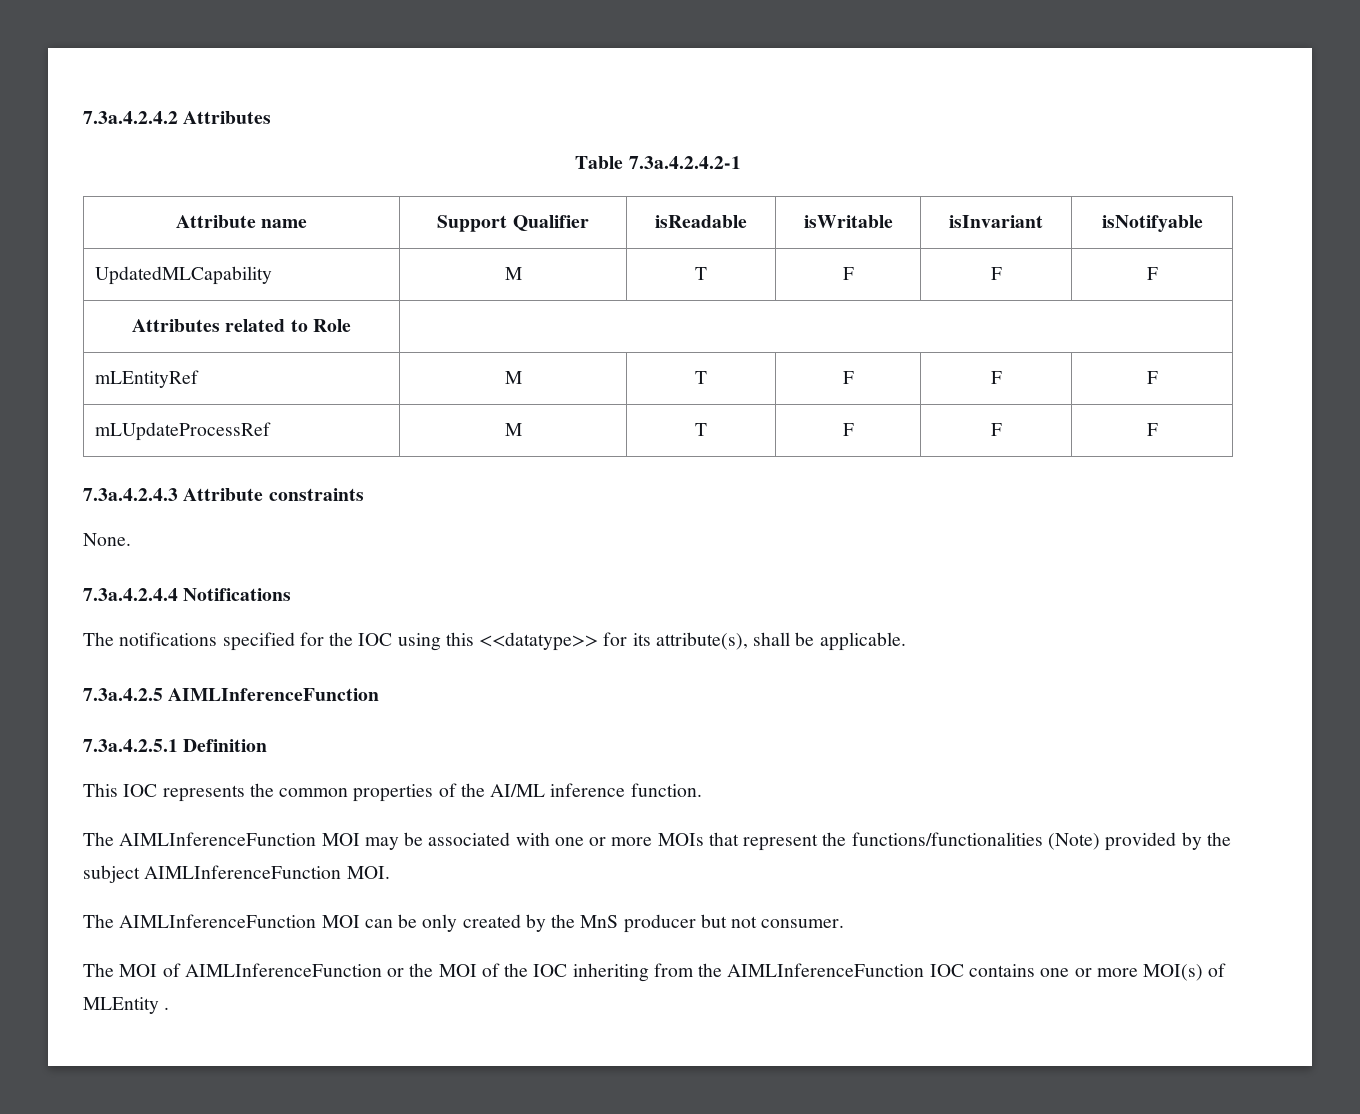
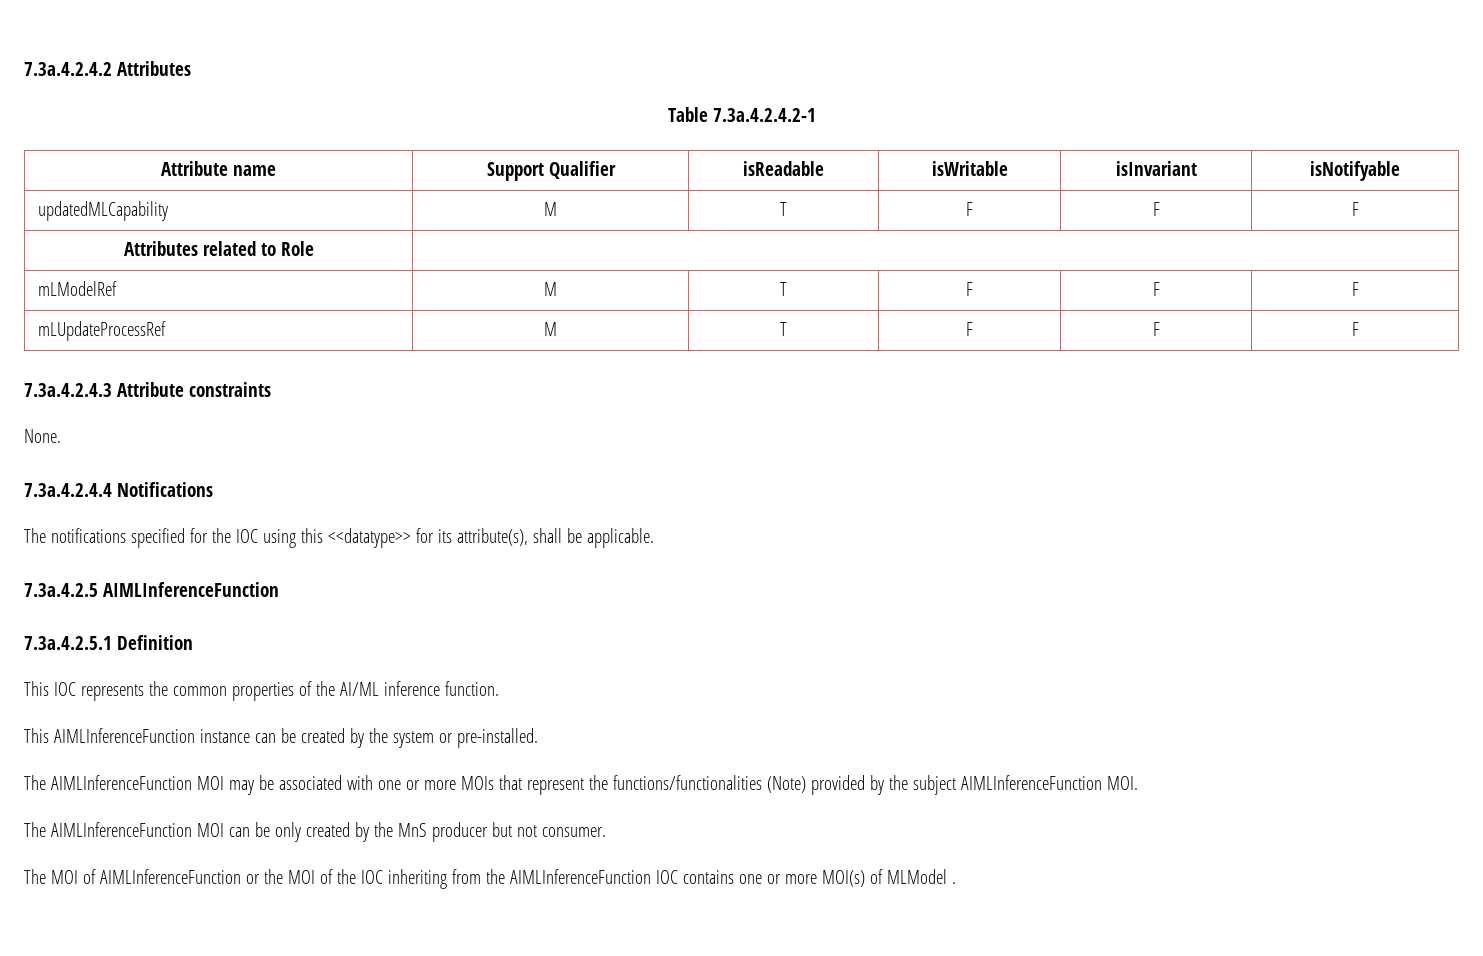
[94,266,272,285] UpdatedMLCapability -> [37,201,168,221] updatedMLCapability
[94,370,199,388] mLEntityRef -> [37,281,117,296] mLModelRef
(702, 790) none -> [24,728,538,748] // This AIMLInferenceFunction instance can be created by the system or pre-installed.
[83,997,159,1014] MLEntity -> [886,869,947,884] MLModel

